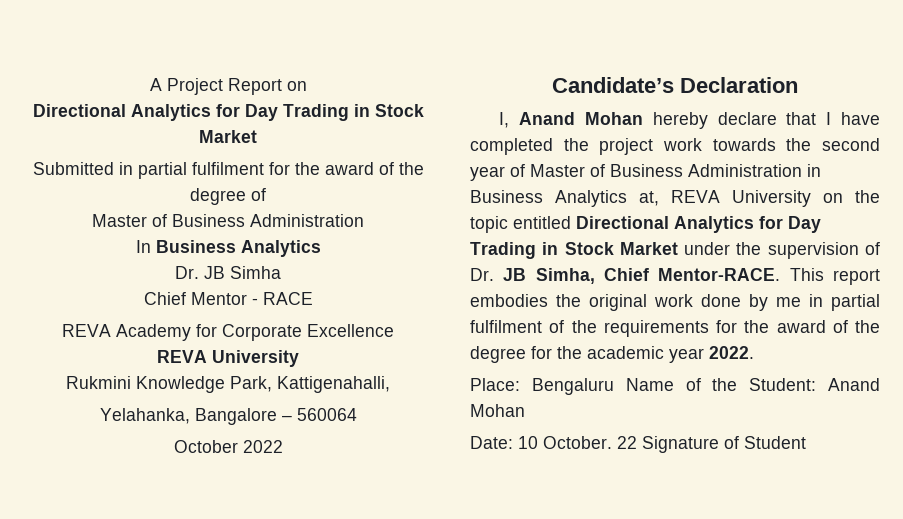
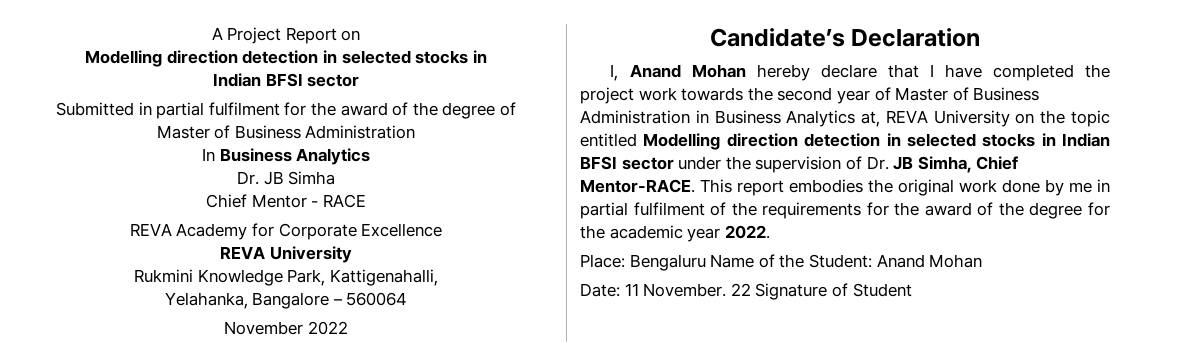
[32,104,424,121] [199,130,257,143] Directional Analytics for Day Trading in Stock Market -> [85,50,487,67] [212,73,360,87] Modelling direction detection in selected stocks in // Indian BFSI sector
[173,440,238,453] October -> [224,321,304,335] November
[576,216,821,233] [470,242,678,259] Directional Analytics for Day Trading in Stock Market -> [643,133,1110,150] [580,156,674,170] Modelling direction detection in selected stocks in Indian BFSI sector
[518,436,612,449] 10 October. -> [624,283,727,297] 11 November.

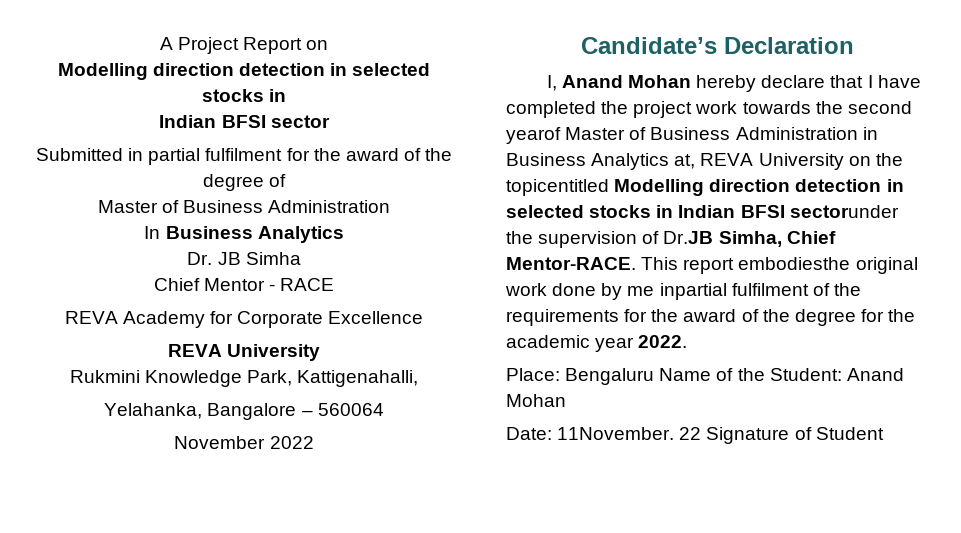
[836,87,891,104] year of -> [506,127,561,144] yearof
[1071,110,1110,127] [580,133,637,147] topic entitled -> [506,179,609,196] topicentitled
[621,156,722,170] sector under -> [789,205,899,218] sectorunder
[866,156,914,170] Dr. JB -> [663,231,714,244] Dr.JB
[789,179,893,193] embodies the -> [738,257,851,270] embodiesthe
[1097,179,1110,192] [580,202,628,219] in partial -> [659,283,727,300] inpartial
[624,283,727,297] 11 November. -> [557,427,675,440] 11November.

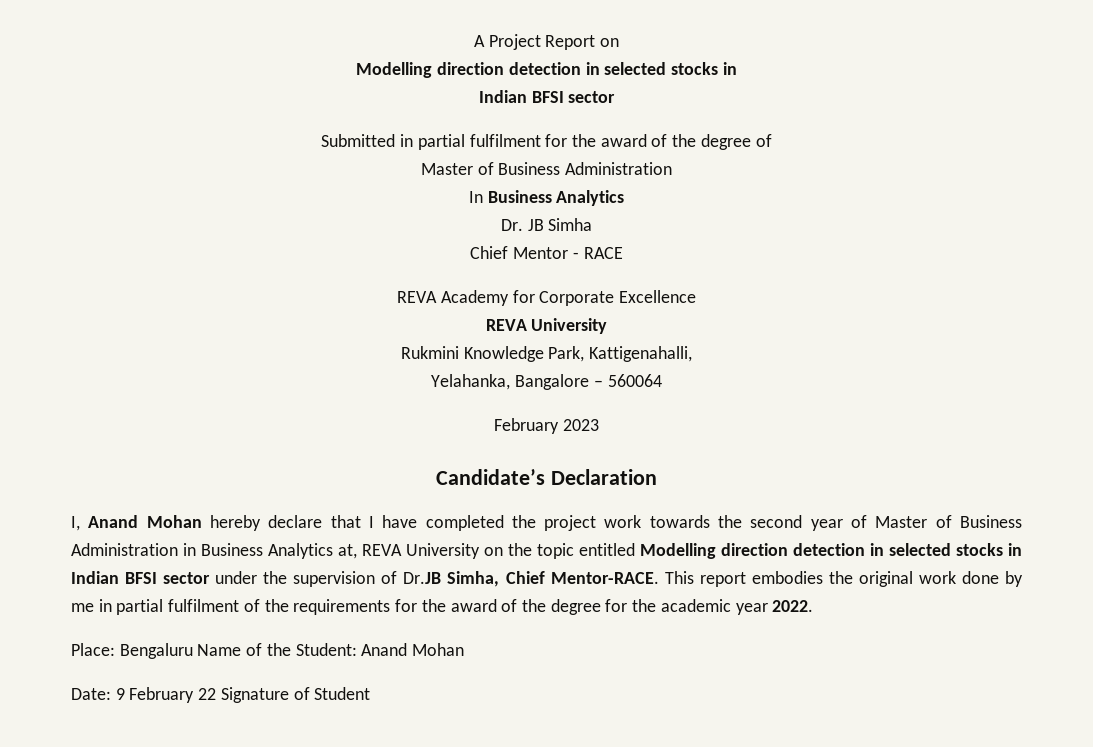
[174,436,314,449] November 2022 -> [494,418,599,434] February 2023
[506,127,561,144] yearof -> [810,515,868,531] year of
[506,179,609,196] topicentitled -> [537,543,635,559] topic entitled
[789,205,899,218] sectorunder -> [163,571,258,584] sector under
[738,257,851,270] embodiesthe -> [751,571,853,584] embodies the
[659,283,727,300] inpartial -> [98,599,164,615] in partial
[557,427,675,440] 11November. -> [115,687,195,703] 9 February

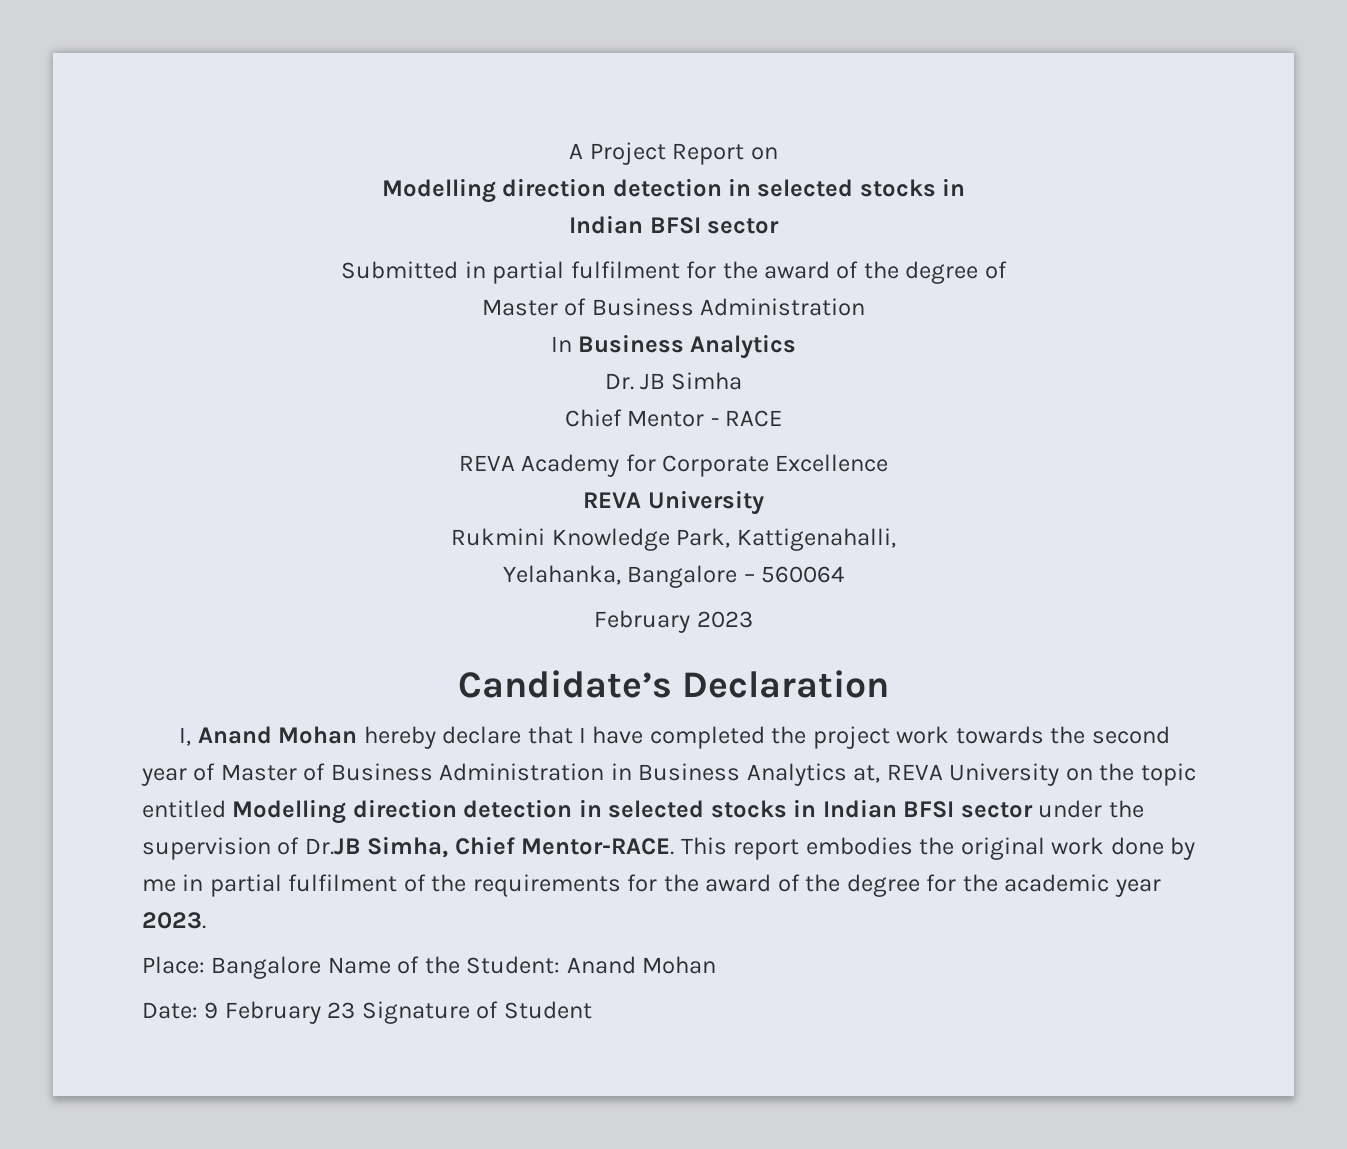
[772,600,814,612] 2022. -> [142,912,206,929] 2023.
[119,643,193,659] Bengaluru -> [211,956,322,979] Bangalore
[198,688,217,700] 22 -> [327,1002,356,1019] 23

